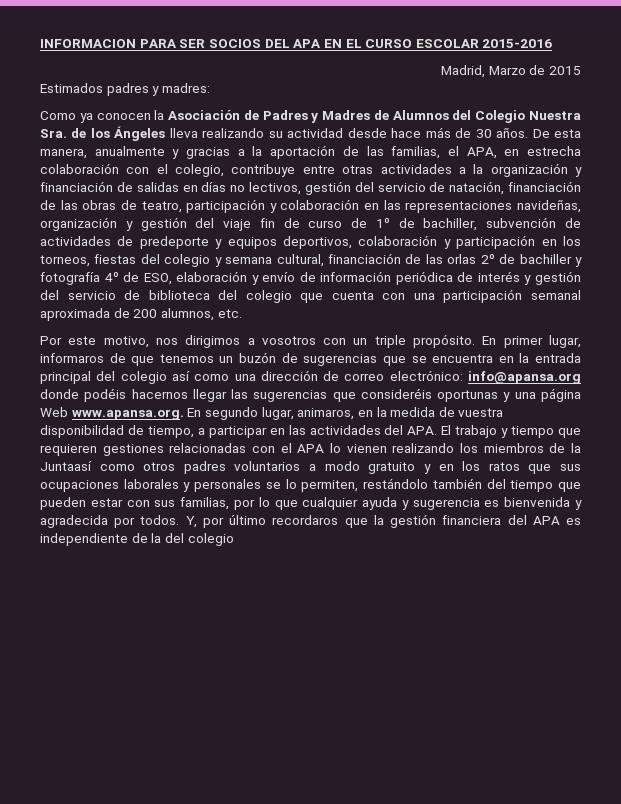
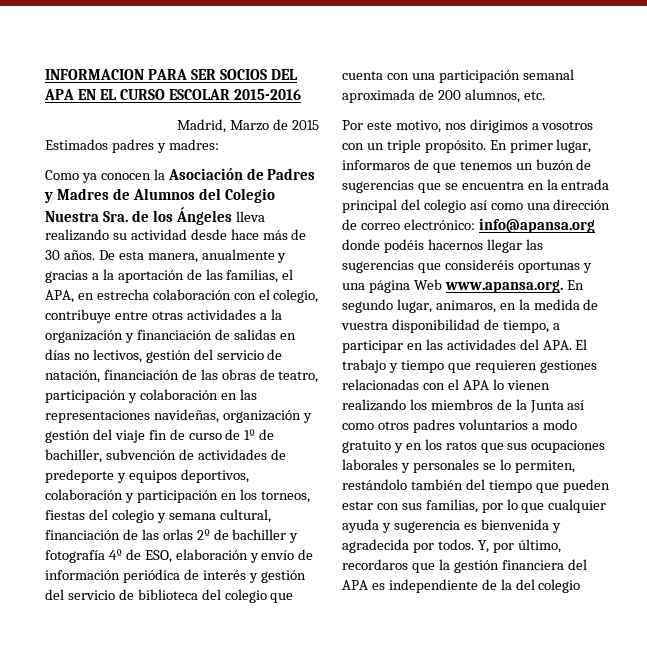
[40,461,92,471] Juntaasí -> [529,400,585,413] Junta así
[229,515,267,525] último -> [517,539,561,553] último,

